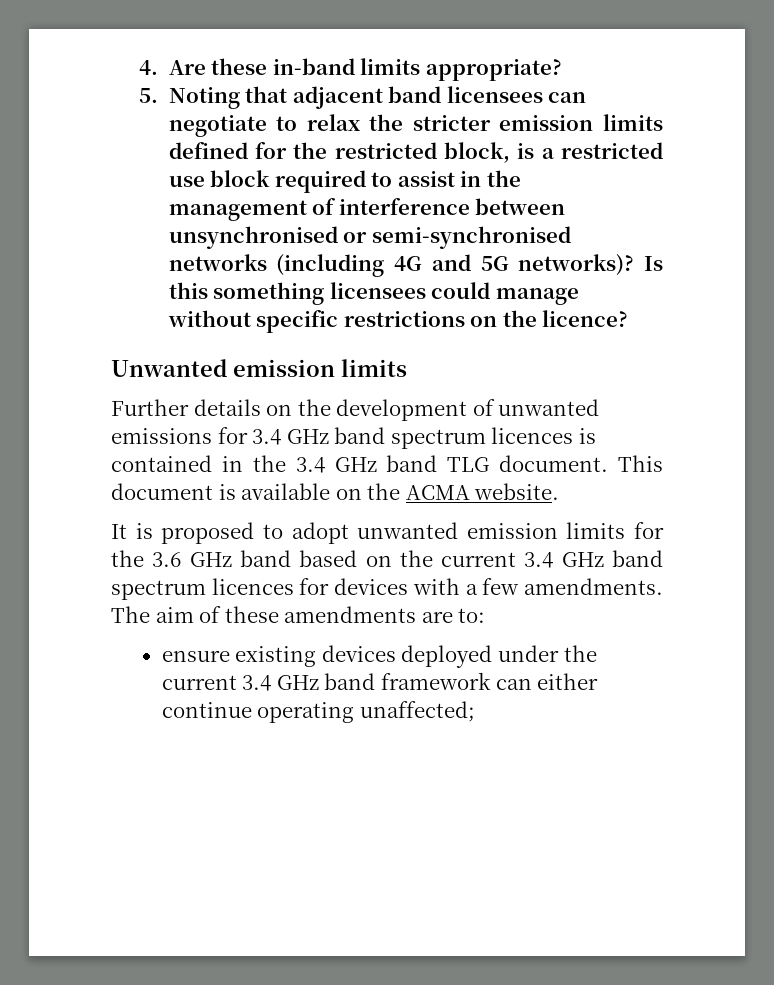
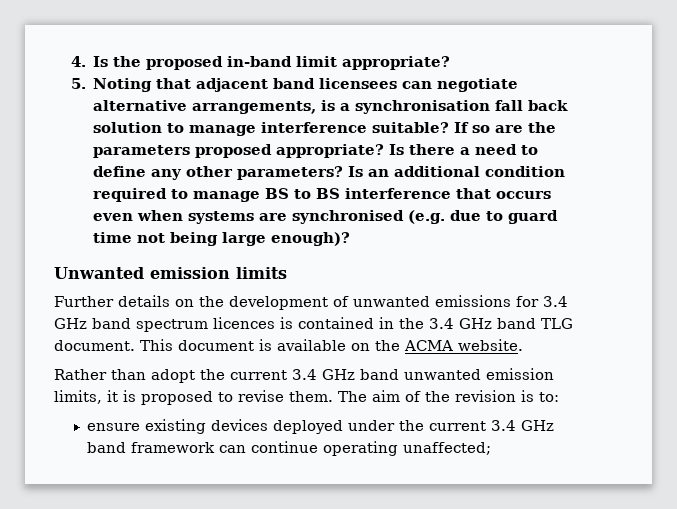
[168,58,421,75] Are these in-band limits -> [93,56,338,70] Is the proposed in-band limit
[276,114,664,131] [168,142,663,163] [168,170,521,193] [168,198,566,221] [168,226,571,249] [168,254,663,277] [168,282,579,305] [167,310,629,333] to relax the stricter emission limits defined for the restricted block, is a restricted use block required to assist in the management of interference between unsynchronised or semi-synchronised networks (including 4G and 5G networks)? Is this something licensees could manage without specific restrictions on the licence? -> [93,100,569,114] [93,122,557,136] [93,144,539,158] [93,166,566,180] [93,188,552,202] [93,210,559,224] [93,232,351,246] alternative arrangements, is a synchronisation fall back solution to manage interference suitable? If so are the parameters proposed appropriate? Is there a need to define any other parameters? Is an additional condition required to manage BS to BS interference that occurs even when systems are synchronised (e.g. due to guard time not being large enough)?
[111,522,664,544] [111,550,663,568] [111,578,663,600] [111,606,453,623] It is proposed to adopt unwanted emission limits for the 3.6 GHz band based on the current 3.4 GHz band spectrum licences for devices with a few amendments. The aim of these amendments are -> [54,368,554,383] [54,390,534,405] Rather than adopt the current 3.4 GHz band unwanted emission limits, it is proposed to revise them. The aim of the revision is
[537,673,599,690] either -> (246, 449) none

